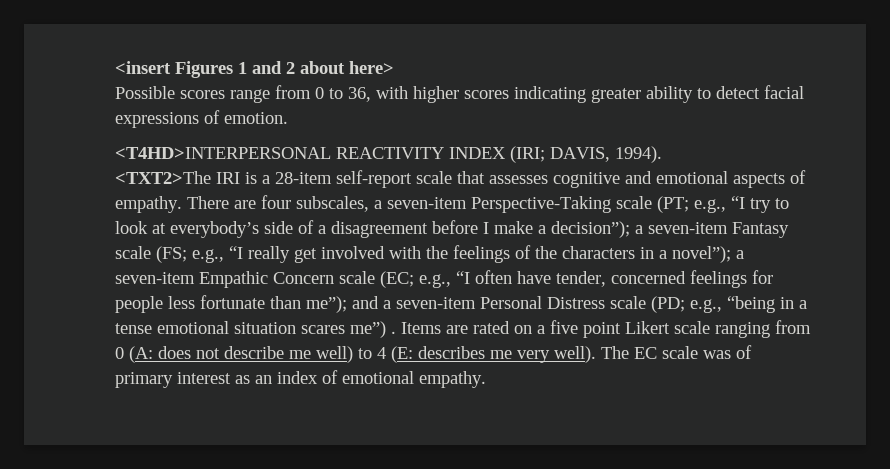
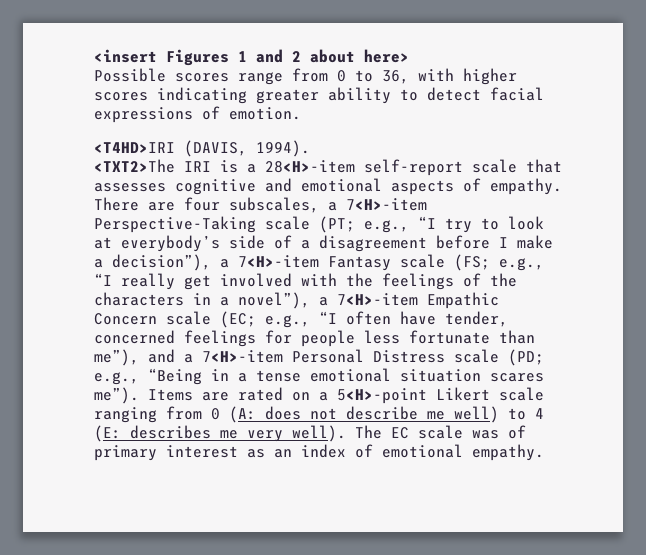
[115,146,610,163] <T4HD>INTERPERSONAL REACTIVITY INDEX (IRI; DAVIS, -> [94,140,247,157] <T4HD>IRI (DAVIS,
[275,172,332,184] 28-item -> [265,160,355,173] 28<H>-item
[387,197,467,209] seven-item -> [346,198,427,211] 7<H>-item
[551,221,728,238] decision”); a seven-item -> [112,254,319,271] decision”), a 7<H>-item
[672,246,744,263] [115,272,195,284] novel”); a seven-item -> [238,292,418,309] novel”), a 7<H>-item
[306,296,347,313] me”); -> [94,349,139,366] me”),
[396,297,476,309] seven-item -> [202,350,283,363] 7<H>-item
[727,296,775,313] “being -> [148,368,202,385] “Being
[350,321,396,338] me”) . -> [94,387,139,404] me”).
[550,320,621,338] five point -> [337,388,427,404] 5<H>-point

